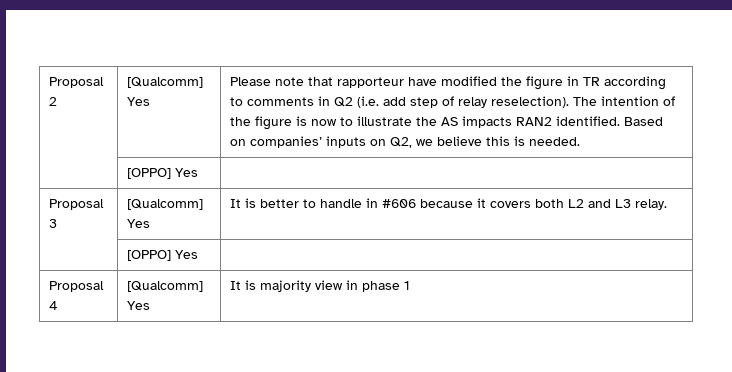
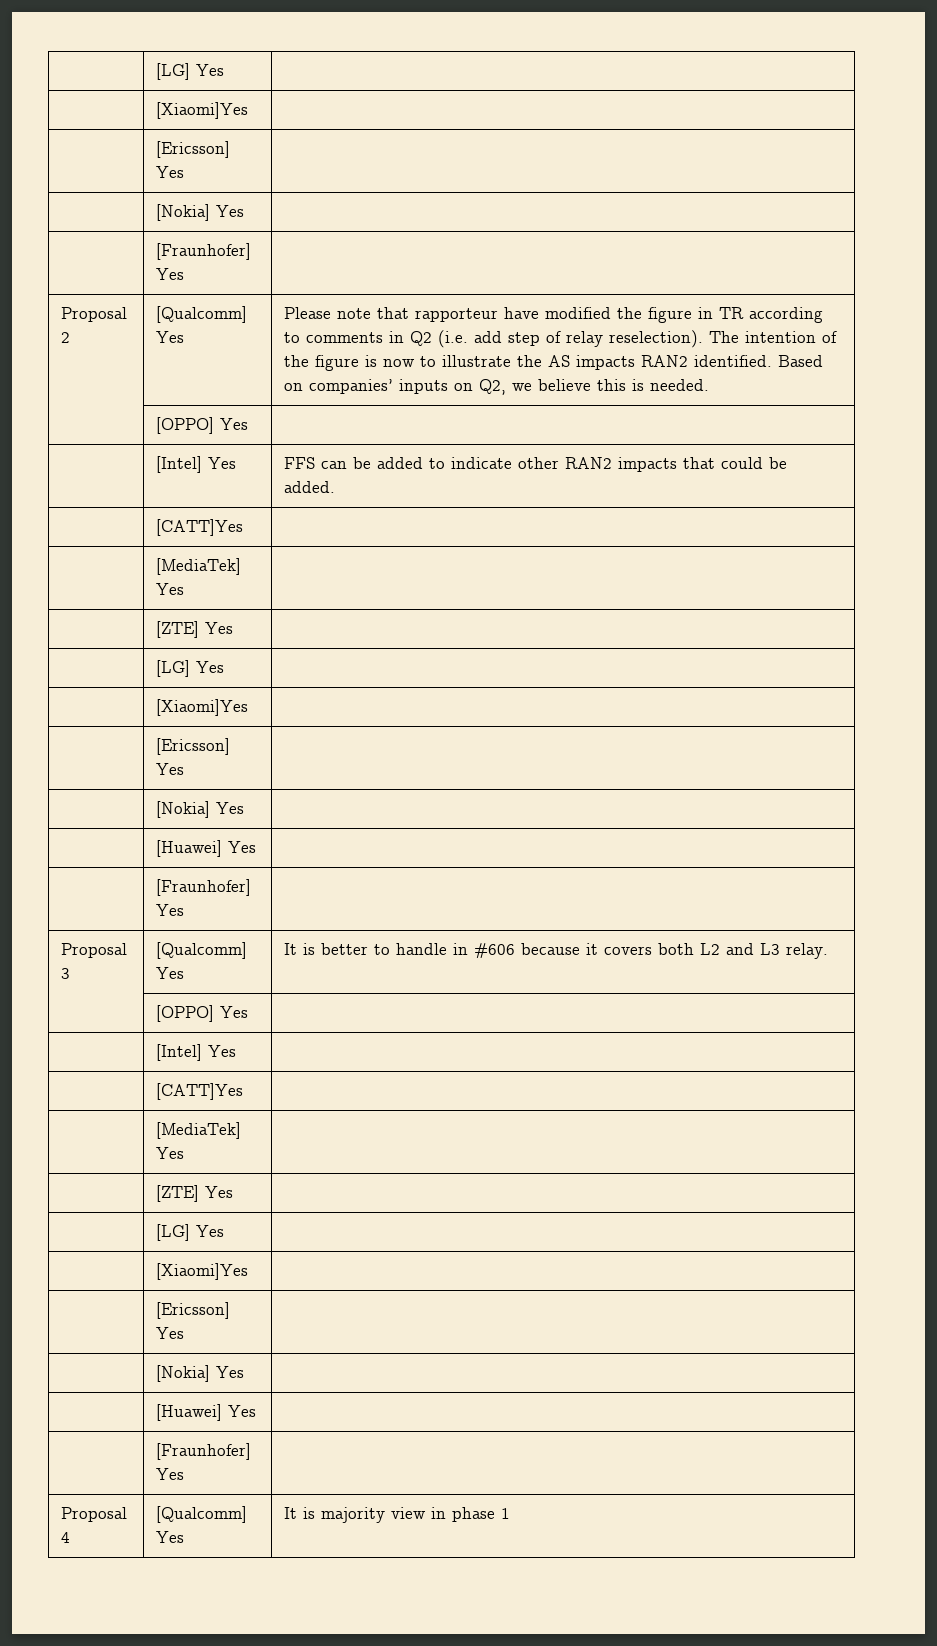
(49, 82) none -> [155,63,224,80] [155,102,248,119] [155,141,230,158] [155,166,184,178] [155,204,244,221] [155,243,251,260] [155,268,184,280] | [LG] Yes | // | [Xiaomi]Yes | // | [Ericsson] Yes | // | [Nokia] Yes | // | [Fraunhofer] Yes | //
(199, 172) none -> [155,456,236,473] [283,457,787,472] [283,481,335,493] [155,519,243,536] [155,558,241,575] [155,583,184,595] [155,621,233,638] [155,660,224,677] [155,699,248,716] [155,738,230,755] [155,763,184,775] [155,801,244,818] [155,840,256,857] [155,879,251,896] [155,904,184,916] // | [Intel] Yes | FFS can be added to indicate other RAN2 impacts that could be added. // | [CATT]Yes | // | [MediaTek] Yes | // | [ZTE] Yes | // | [LG] Yes | // | [Xiaomi]Yes | // | [Ericsson] Yes | // | [Nokia] Yes | // | [Huawei] Yes | // | [Fraunhofer] Yes |
(199, 254) none -> [155,1044,236,1061] [155,1083,243,1100] [155,1122,241,1139] [155,1147,184,1159] [155,1185,233,1202] [155,1224,224,1241] [155,1263,248,1280] [155,1302,230,1319] [155,1327,184,1339] [155,1365,244,1382] [155,1404,256,1421] [155,1443,251,1460] [155,1468,184,1480] // | [Intel] Yes | // | [CATT]Yes | // | [MediaTek] Yes | // | [ZTE] Yes | // | [LG] Yes | // | [Xiaomi]Yes | // | [Ericsson] Yes | // | [Nokia] Yes | // | [Huawei] Yes | // | [Fraunhofer] Yes |

